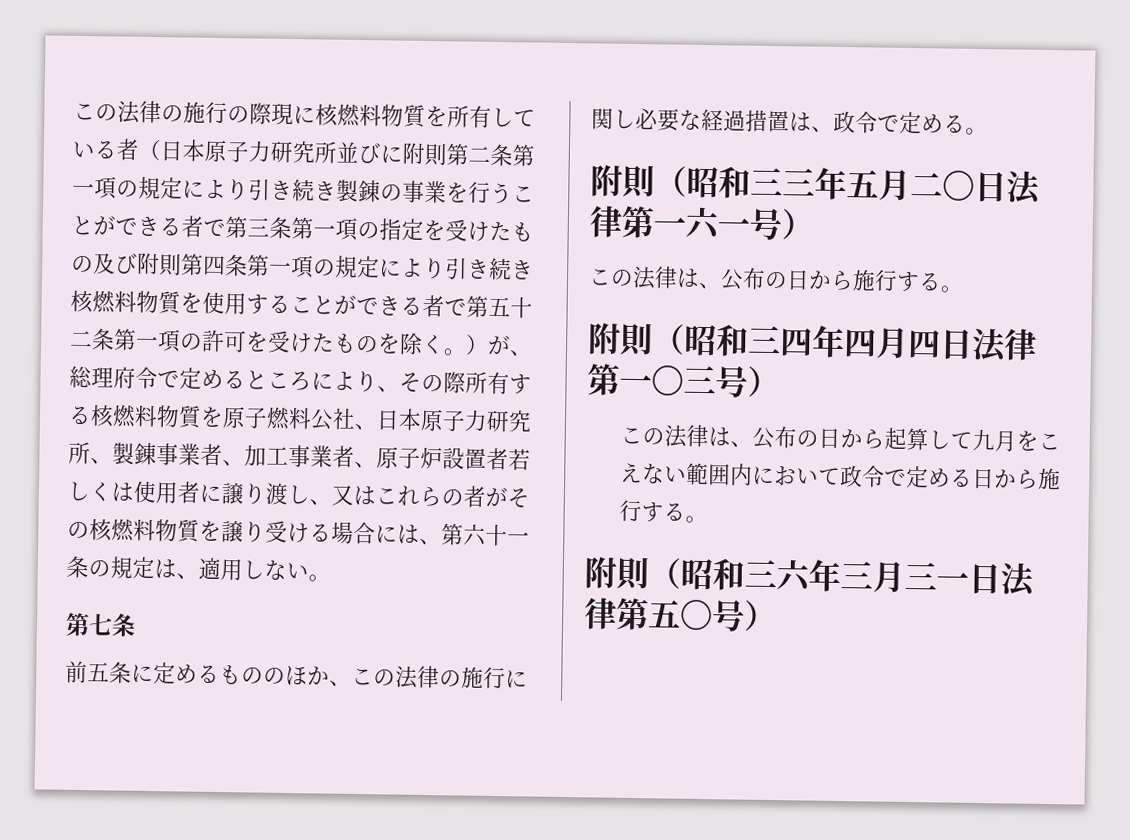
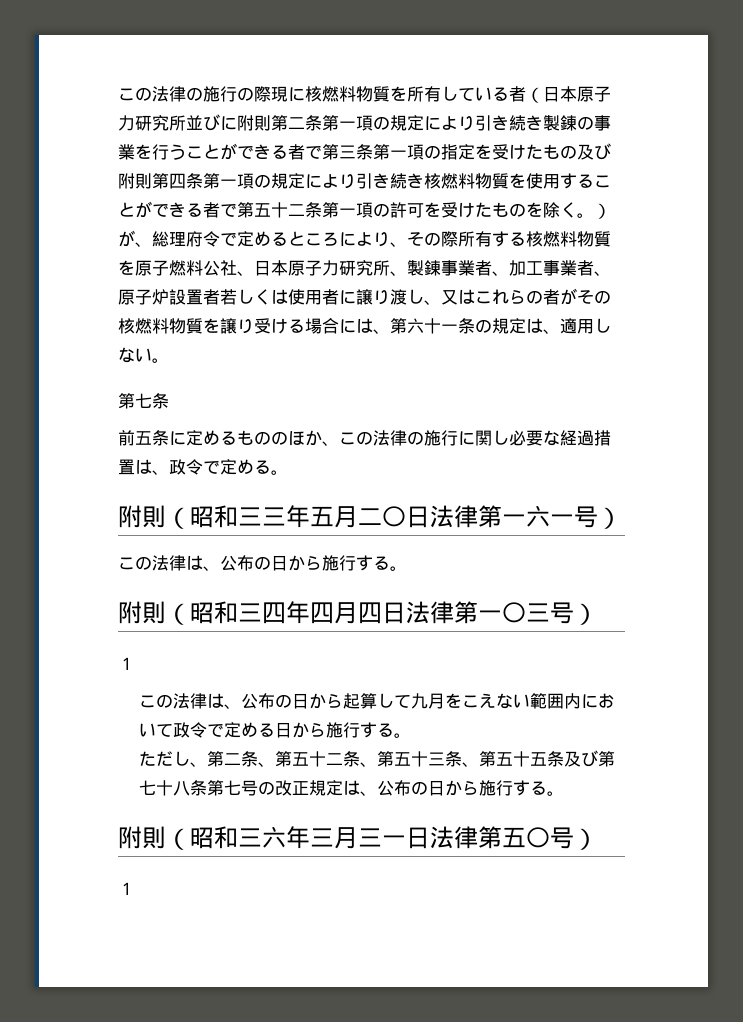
(780, 381) none -> [118,657,135,670] // １
(708, 519) none -> [138,750,615,767] [138,780,564,796] // ただし、第二条、第五十二条、第五十三条、第五十五条及び第七十八条第七号の改正規定は、公布の日から施行する。
(777, 615) none -> [118,882,135,895] // １

